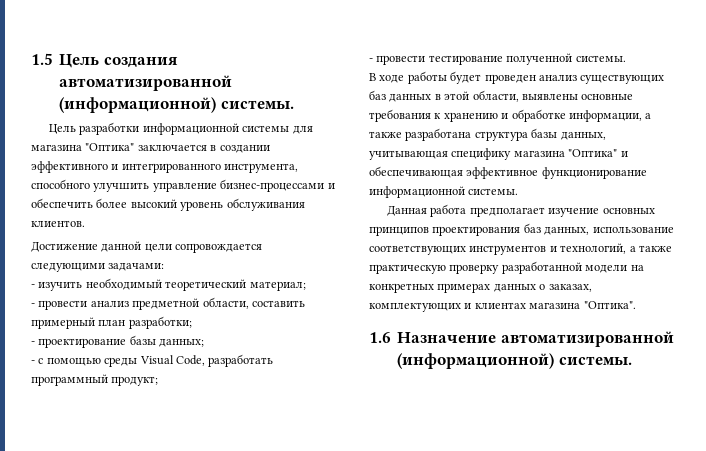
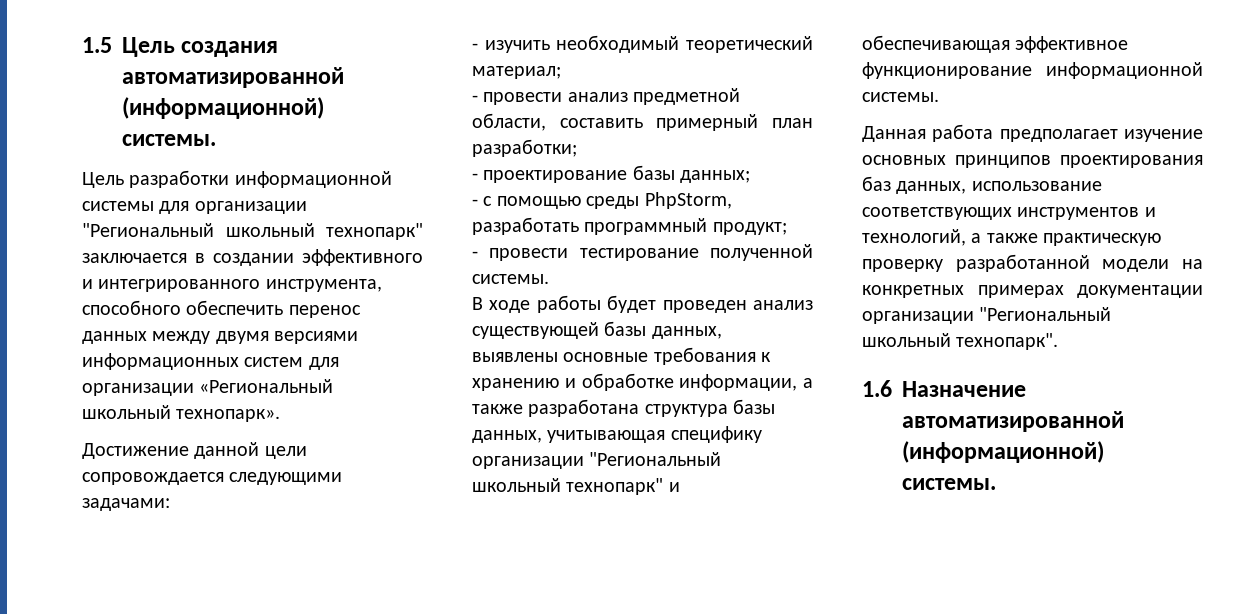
[31,143,135,151] магазина "Оптика" -> [194,201,307,214] [82,223,423,240] организации "Региональный школьный технопарк"
[93,179,335,192] [31,198,305,211] [31,220,85,227] улучшить управление бизнес-процессами и обеспечить более высокий уровень обслуживания клиентов. -> [186,300,361,318] [82,331,359,344] [82,353,339,370] [82,379,334,396] [82,405,281,422] обеспечить перенос данных между двумя версиями информационных систем для организации «Региональный школьный технопарк».
[139,355,205,366] Visual Code, -> [644,192,732,209] PhpStorm,
[580,74,665,84] [369,90,519,102] существующих баз данных в этой области, -> [472,321,722,339] существующей базы данных,
[513,149,618,157] магазина "Оптика" -> [472,452,722,469] [472,478,664,495] организации "Региональный школьный технопарк"
[493,284,592,292] [369,301,636,312] данных о заказах, комплектующих и клиентах магазина "Оптика". -> [1077,285,1203,298] [862,307,1112,324] [862,333,1059,350] документации организации "Региональный школьный технопарк".

